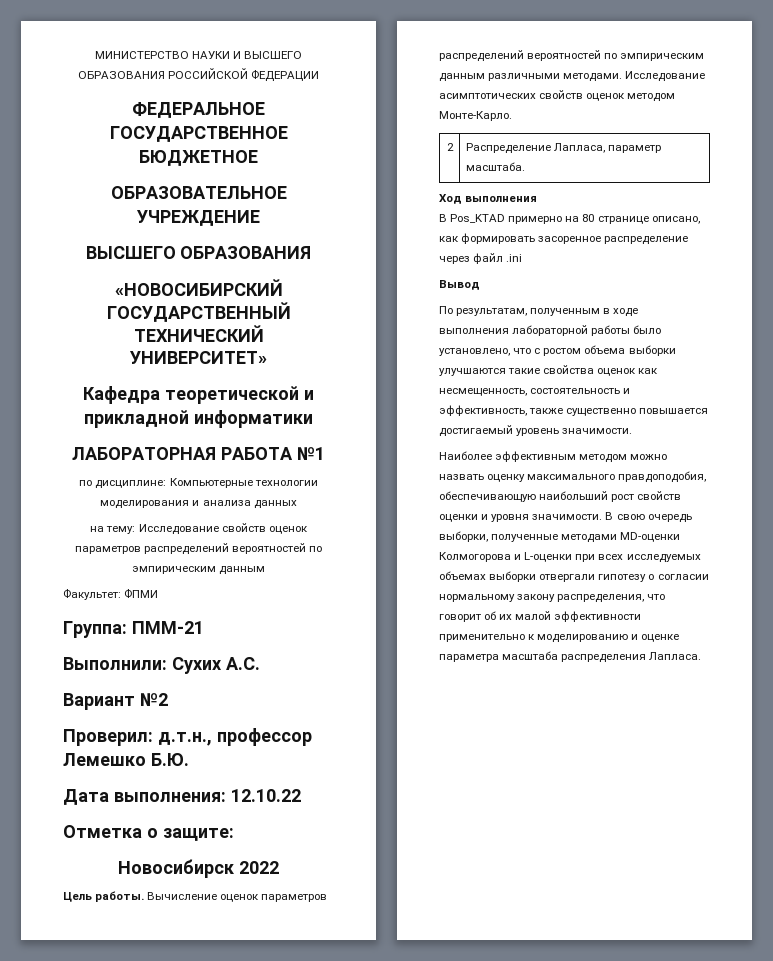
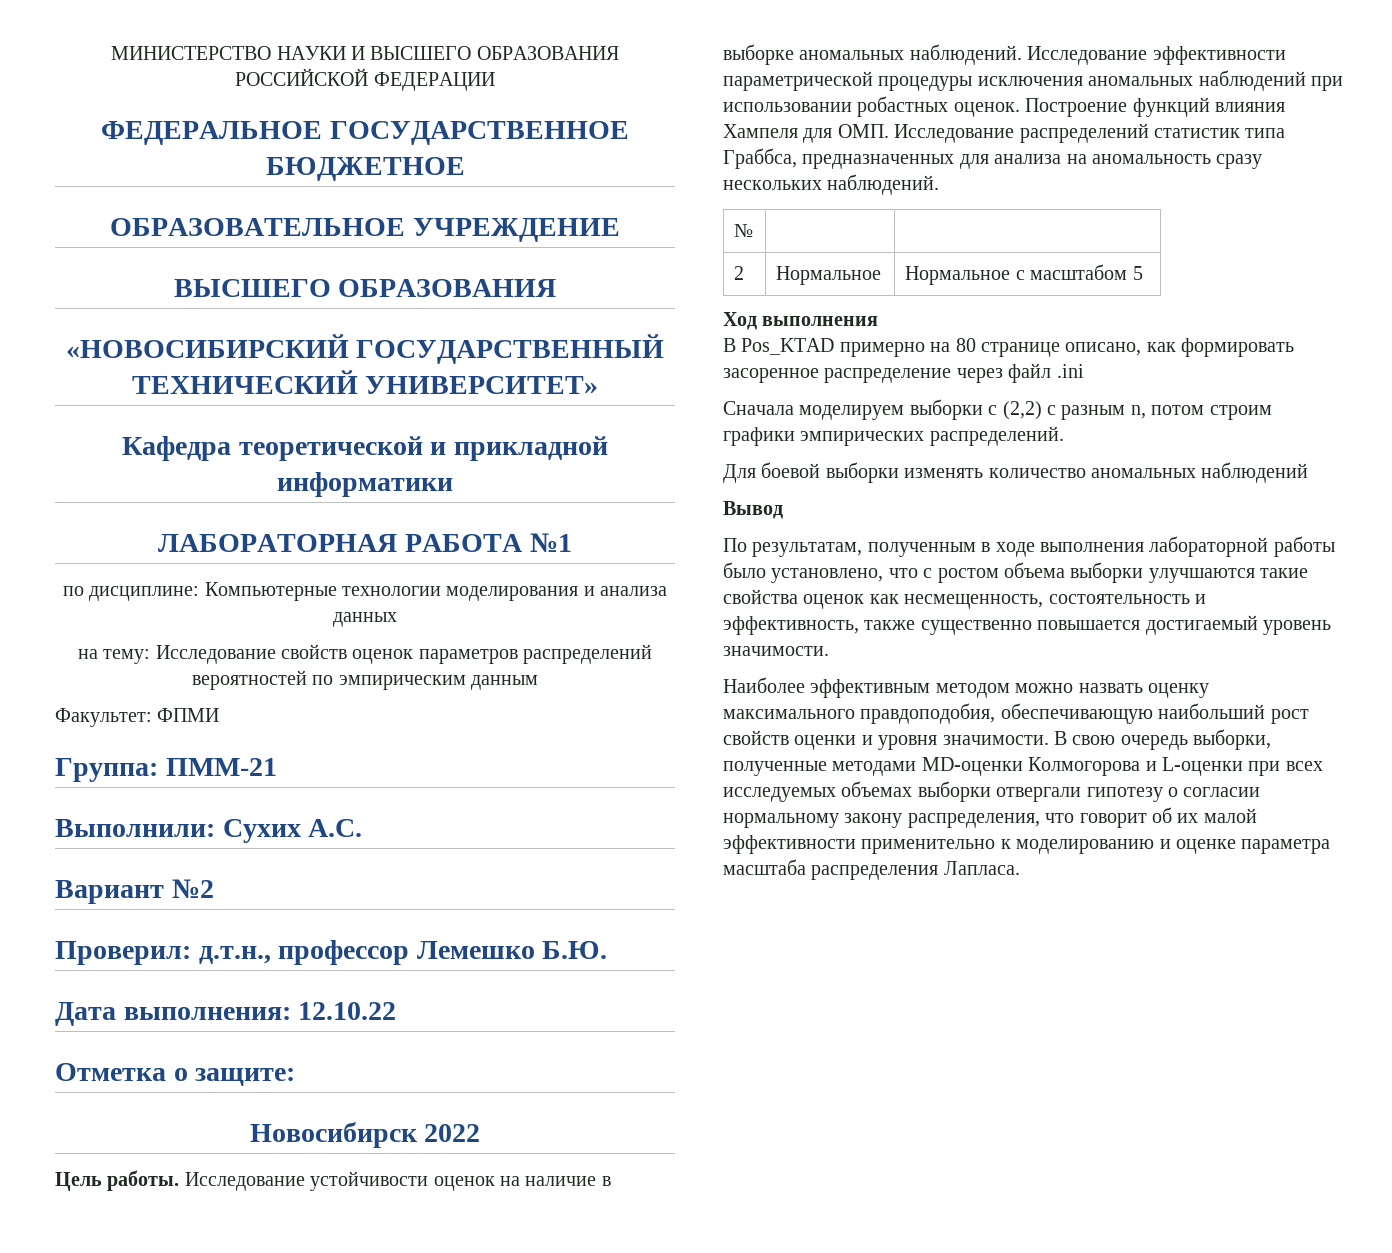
[147,892,328,902] [439,50,705,62] [439,71,706,82] [439,90,676,102] [439,111,512,121] [446,143,454,151] [465,143,661,154] [465,162,525,171] Вычисление оценок параметров распределений вероятностей по эмпирическим данным различными методами. Исследование асимптотических свойств оценок методом Монте-Карло. // 2 | Распределение Лапласа, параметр масштаба. -> [184,1171,611,1191] [723,44,1286,65] [723,70,1343,91] [723,96,1285,117] [723,123,1286,143] [723,148,1263,169] [723,174,940,195] [734,224,754,237] [734,266,745,280] [776,266,882,285] [905,264,1143,285] Исследование устойчивости оценок на наличие в выборке аномальных наблюдений. Исследование эффективности параметрической процедуры исключения аномальных наблюдений при использовании робастных оценок. Построение функций влияния Хампеля для ОМП. Исследование распределений статистик типа Граббса, предназначенных для анализа на аномальность сразу нескольких наблюдений. // № | | // 2 | Нормальное | Нормальное с масштабом 5
(523, 258) none -> [723,399,1272,420] [723,426,1064,446] [723,462,1309,483] // Сначала моделируем выборки с (2,2) с разным n, потом строим графики эмпирических распределений. // Для боевой выборки изменять количество аномальных наблюдений

